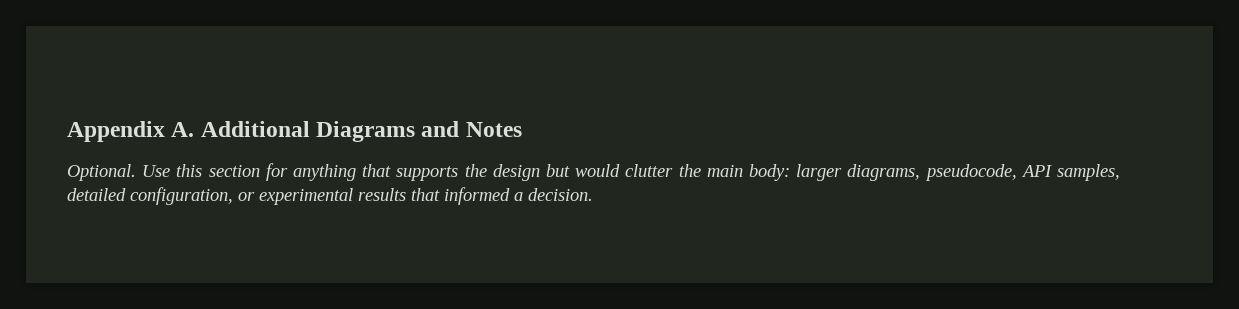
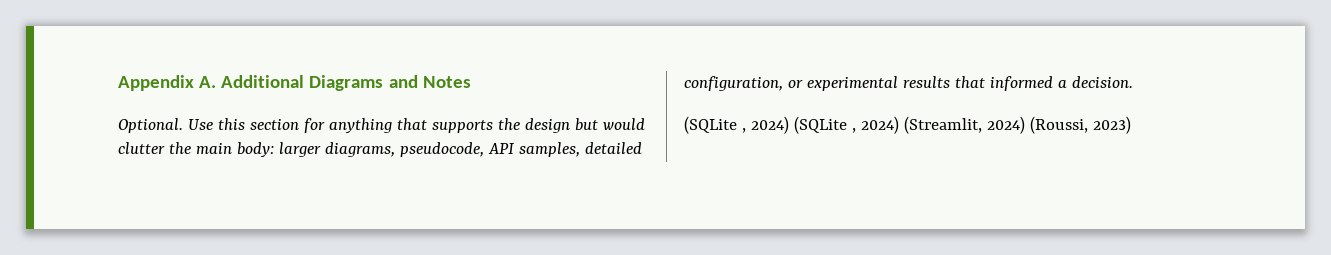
(593, 194) none -> [684,116,1131,134] // (SQLite , 2024) (SQLite , 2024) (Streamlit, 2024) (Roussi, 2023)

